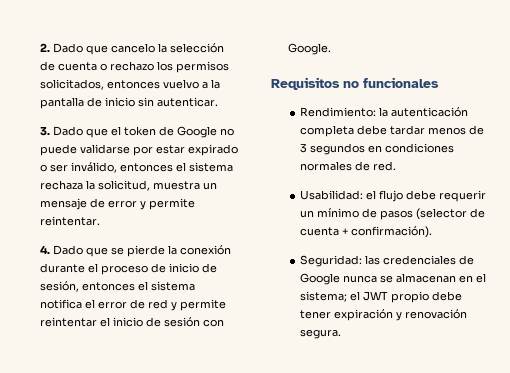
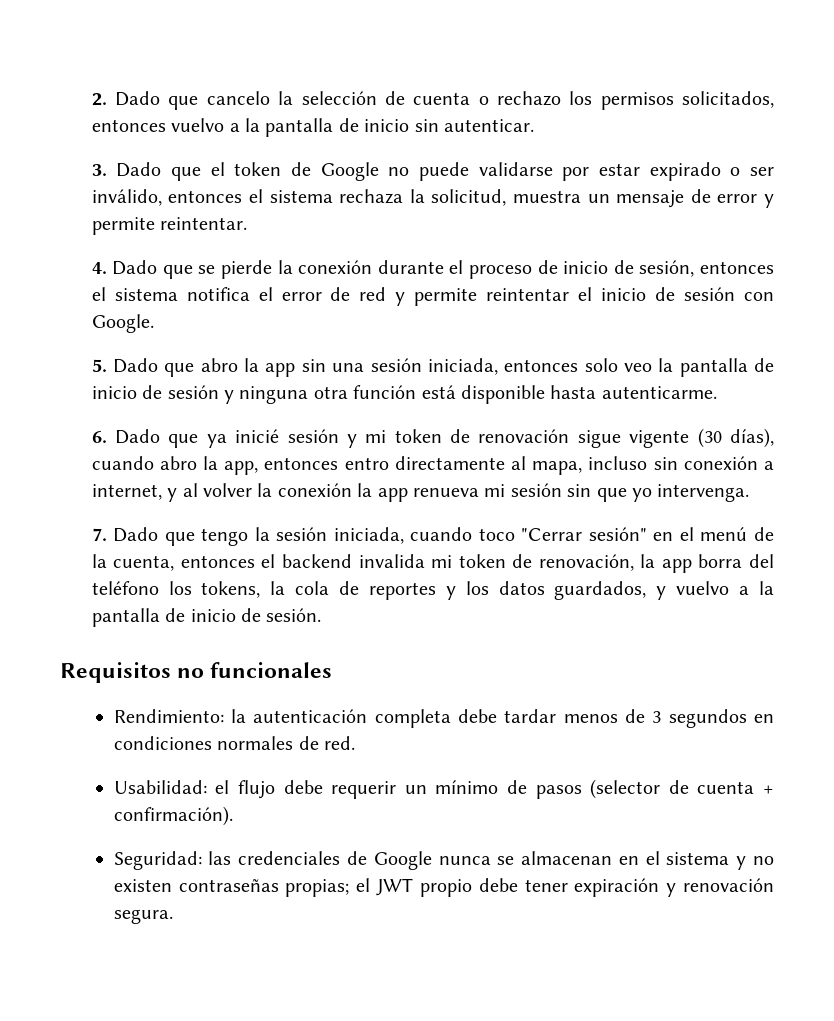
(331, 49) none -> [91,358,774,377] [91,385,717,404] [91,428,774,448] [91,456,775,475] [91,483,750,502] [91,527,774,546] [91,554,774,573] [91,581,774,600] [91,608,322,627] // 5. Dado que abro la app sin una sesión iniciada, entonces solo veo la pantalla de inicio de sesión y ninguna otra función está disponible hasta autenticarme. // 6. Dado que ya inicié sesión y mi token de renovación sigue vigente (30 días), cuando abro la app, entonces entro directamente al mapa, incluso sin conexión a internet, y al volver la conexión la app renueva mi sesión sin que yo intervenga. // 7. Dado que tengo la sesión iniciada, cuando toco "Cerrar sesión" en el menú de la cuenta, entonces el backend invalida mi token de renovación, la app borra del teléfono los tokens, la cola de reportes y los datos guardados, y vuelvo a la pantalla de inicio de sesión.
[299,291,347,302] sistema; -> [666,852,775,870] [113,879,350,897] sistema y no existen contraseñas propias;

